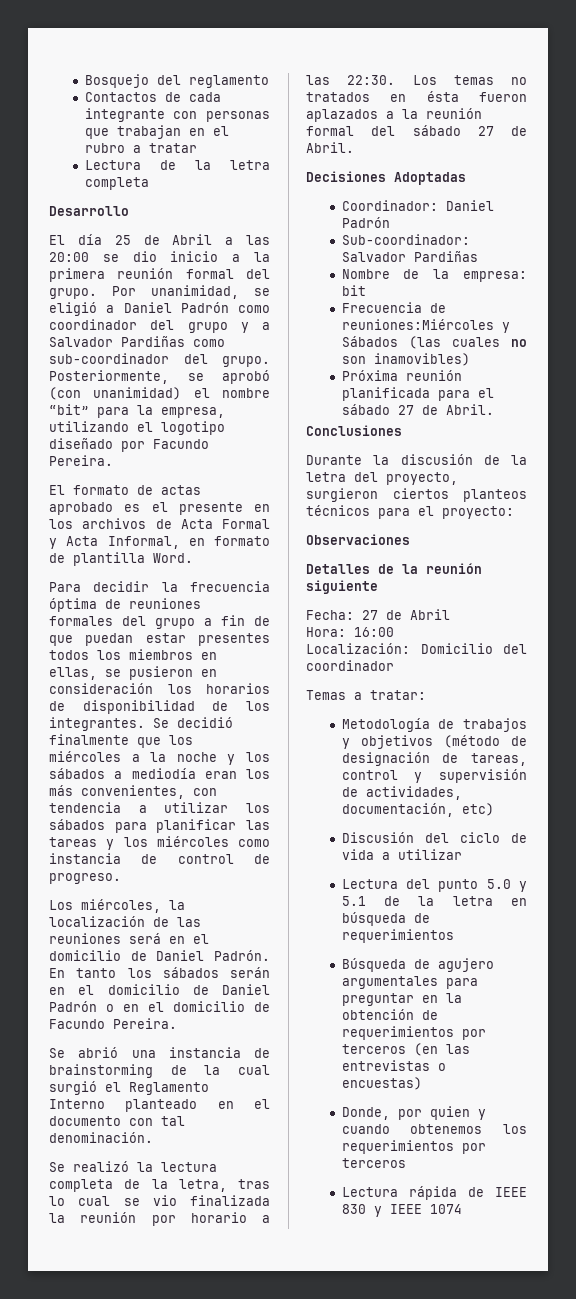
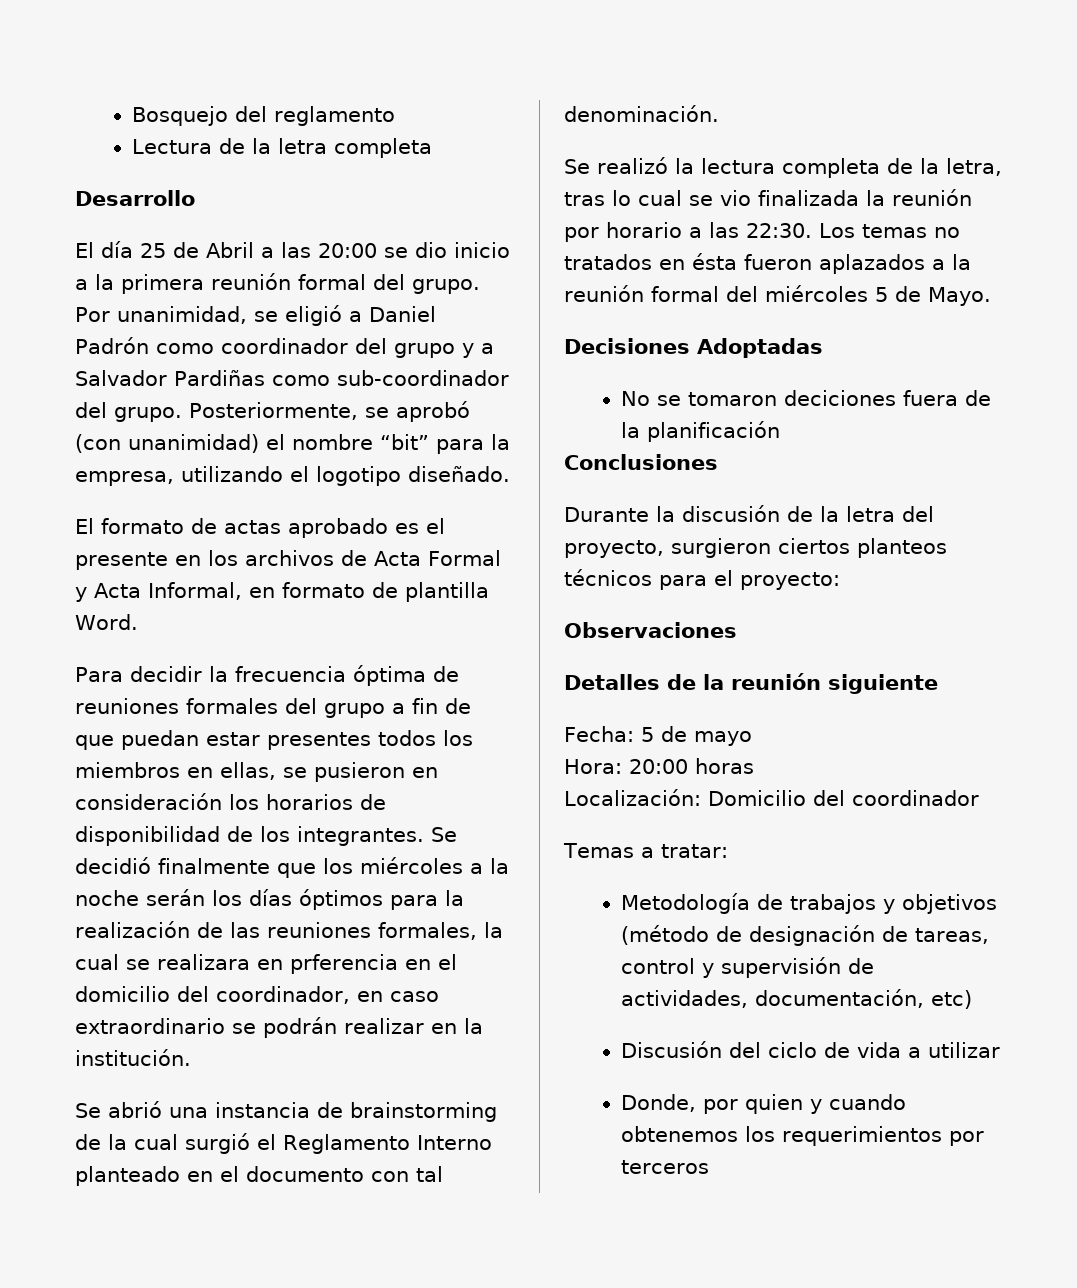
[84,92,221,102] [84,108,270,122] [84,125,229,139] [84,143,197,153] // Contactos de cada integrante con personas que trabajan en el rubro a tratar -> (396, 116) none
[49,438,209,452] [49,455,113,466] diseñado por Facundo Pereira. -> [408,466,510,482] diseñado.
[227,752,270,765] [49,768,270,779] [49,785,217,799] [49,802,270,813] [49,819,270,833] [49,836,270,850] [49,853,270,864] [49,873,121,884] [49,899,185,913] [49,916,201,927] [49,933,209,944] [49,950,270,961] [49,967,270,978] [49,984,270,995] [49,1001,270,1012] [49,1018,177,1029] y los sábados a mediodía eran los más convenientes, con tendencia a utilizar los sábados para planificar las tareas y los miércoles como instancia de control de progreso. // Los miércoles, la localización de las reuniones será en el domicilio de Daniel Padrón. En tanto los sábados serán en el domicilio de Daniel Padrón o en el domicilio de Facundo Pereira. -> [146,889,464,910] [75,921,503,940] [75,954,457,974] [75,986,439,1004] [75,1017,483,1038] [75,1049,191,1066] serán los días óptimos para la realización de las reuniones formales, la cual se realizara en prferencia en el domicilio del coordinador, en caso extraordinario se podrán realizar en la institución.
[412,125,527,136] [306,142,354,153] [306,171,466,185] [341,200,494,211] [341,217,390,228] [341,234,470,245] [341,251,478,262] [341,269,527,282] [341,285,366,296] [341,302,446,313] [341,319,510,333] [341,336,527,349] [341,353,470,366] [341,370,462,381] [341,387,494,401] [341,404,494,415] sábado 27 de Abril. // Decisiones Adoptadas // Coordinador: Daniel Padrón // Sub-coordinador: Salvador Pardiñas // Nombre de la empresa: bit // Frecuencia de reuniones:Miércoles y Sábados (las cuales no son inamovibles) // Próxima reunión planificada para el sábado 27 de Abril. -> [765,285,991,306] [564,338,823,358] [621,390,992,406] [621,421,781,442] miércoles 5 de Mayo. // Decisiones Adoptadas // No se tomaron deciciones fuera de la planificación
[362,609,450,620] 27 de Abril -> [640,726,752,746] 5 de mayo
[354,627,394,637] 16:00 -> [629,758,754,774] 20:00 horas
[341,879,527,892] [341,896,527,906] [341,912,430,926] [341,929,454,943] [341,958,494,972] [341,976,478,989] [341,993,462,1006] [341,1009,438,1020] [341,1026,486,1040] [341,1043,470,1056] [341,1060,446,1071] [341,1077,422,1090] // Lectura del punto 5.0 y 5.1 de la letra en búsqueda de requerimientos // Búsqueda de agujero argumentales para preguntar en la obtención de requerimientos por terceros (en las entrevistas o encuestas) -> (1001, 1050) none
[341,1186,527,1200] [341,1204,462,1217] // Lectura rápida de IEEE 830 y IEEE 1074 -> (710, 1167) none

